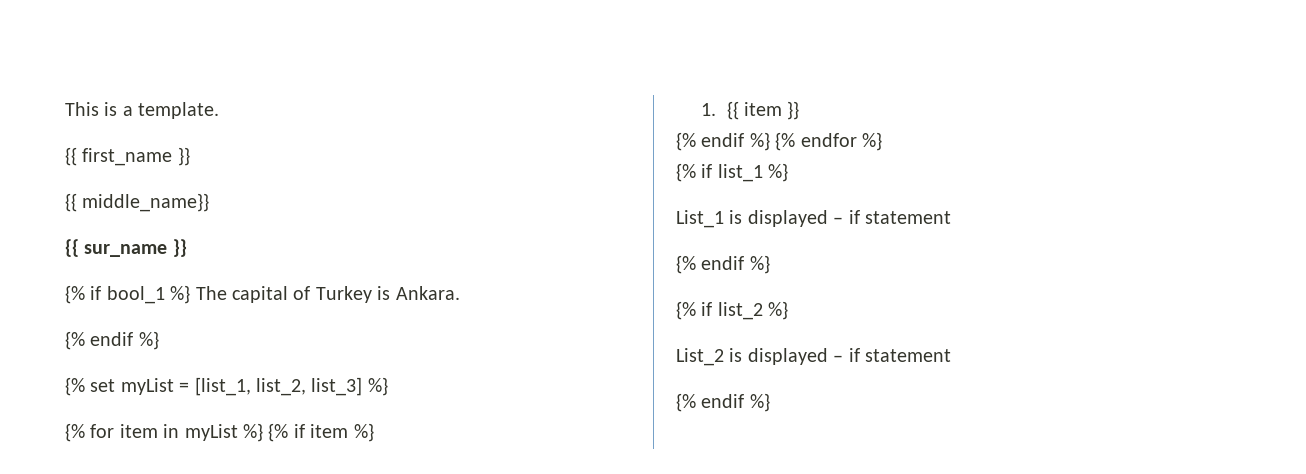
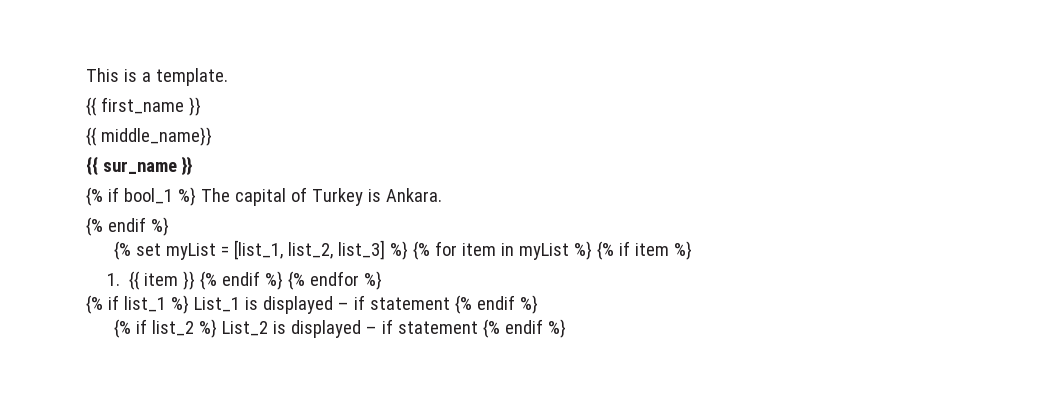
(388, 386) // -> (408, 250) none
(800, 110) // -> (196, 280) none
(789, 172) // -> (189, 304) none
(951, 217) // -> (450, 303) none
(789, 310) // -> (217, 328) none
(951, 355) // -> (478, 327) none

